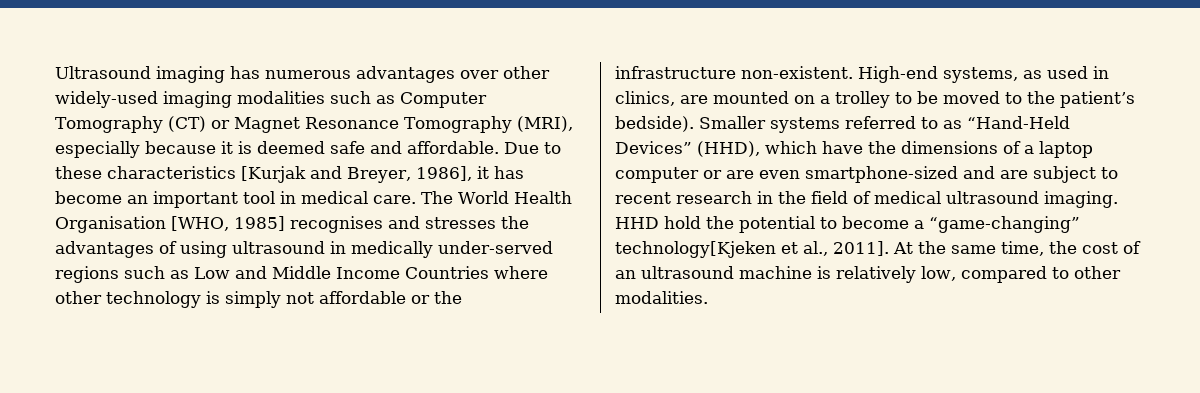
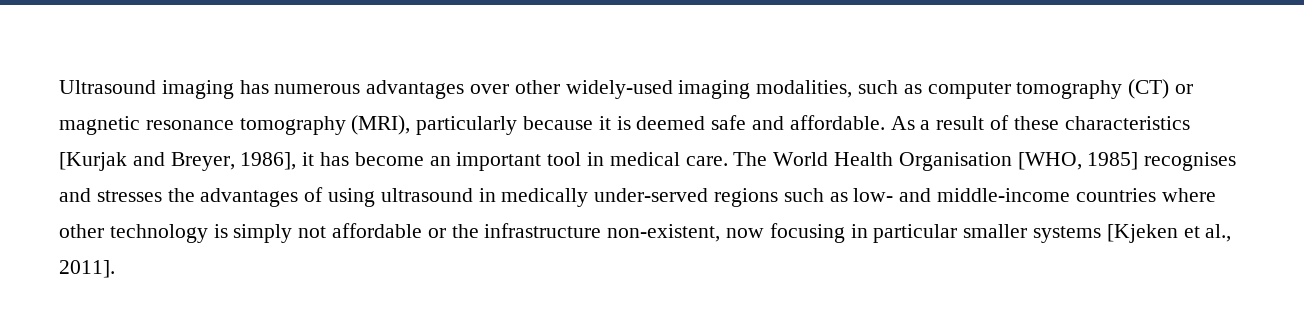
[237,91,487,108] [55,116,573,133] [55,141,140,158] modalities such as Computer Tomography (CT) or Magnet Resonance Tomography (MRI), especially -> [756,79,1194,99] [59,115,518,135] modalities, such as computer tomography (CT) or magnetic resonance tomography (MRI), particularly
[504,142,561,154] Due to -> [890,115,1010,130] As a result of
[194,266,489,279] Low and Middle Income Countries -> [853,188,1156,202] low- and middle-income countries
[741,66,1109,83] [615,91,1135,108] [615,116,1070,133] [615,141,1093,158] [615,166,1118,183] [615,191,1118,208] [615,216,1080,233] [615,241,1141,258] [615,266,1121,283] [615,291,708,304] non-existent. High-end systems, as used in clinics, are mounted on a trolley to be moved to the patient’s bedside). Smaller systems referred to as “Hand-Held Devices” (HHD), which have the dimensions of a laptop computer or are even smartphone-sized and are subject to recent research in the field of medical ultrasound imaging. HHD hold the potential to become a “game-changing” technology[Kjeken et al., 2011]. At the same time, the cost of an ultrasound machine is relatively low, compared to other modalities. -> [607,223,1232,243] [59,260,115,278] non-existent, now focusing in particular smaller systems [Kjeken et al., 2011].

